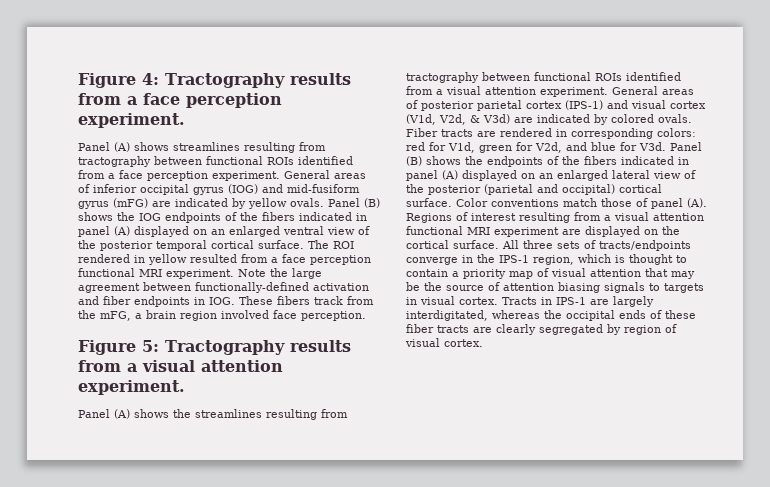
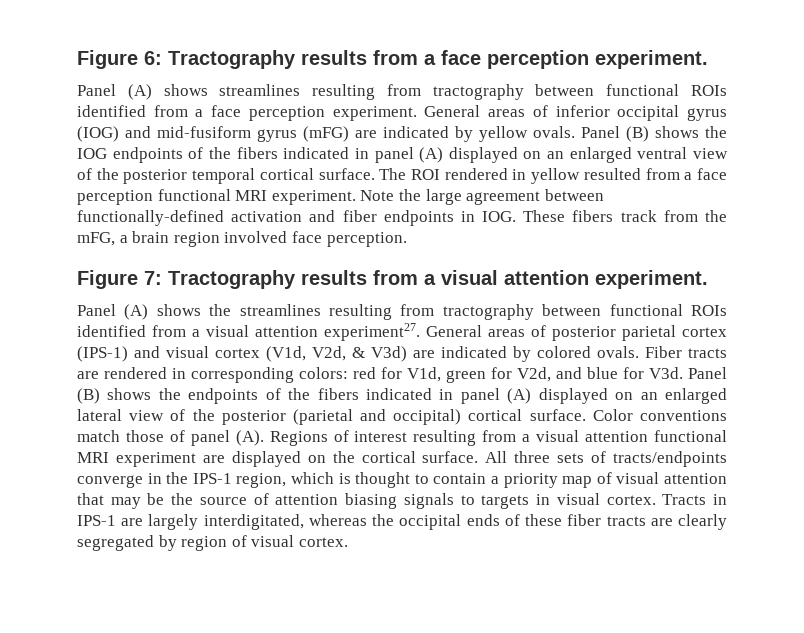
[78,73,159,88] Figure 4: -> [77,50,162,69] Figure 6:
[142,340,159,352] 5: -> [144,271,162,285] 7:
[540,87,608,97] experiment. -> [324,323,420,341] experiment27.

